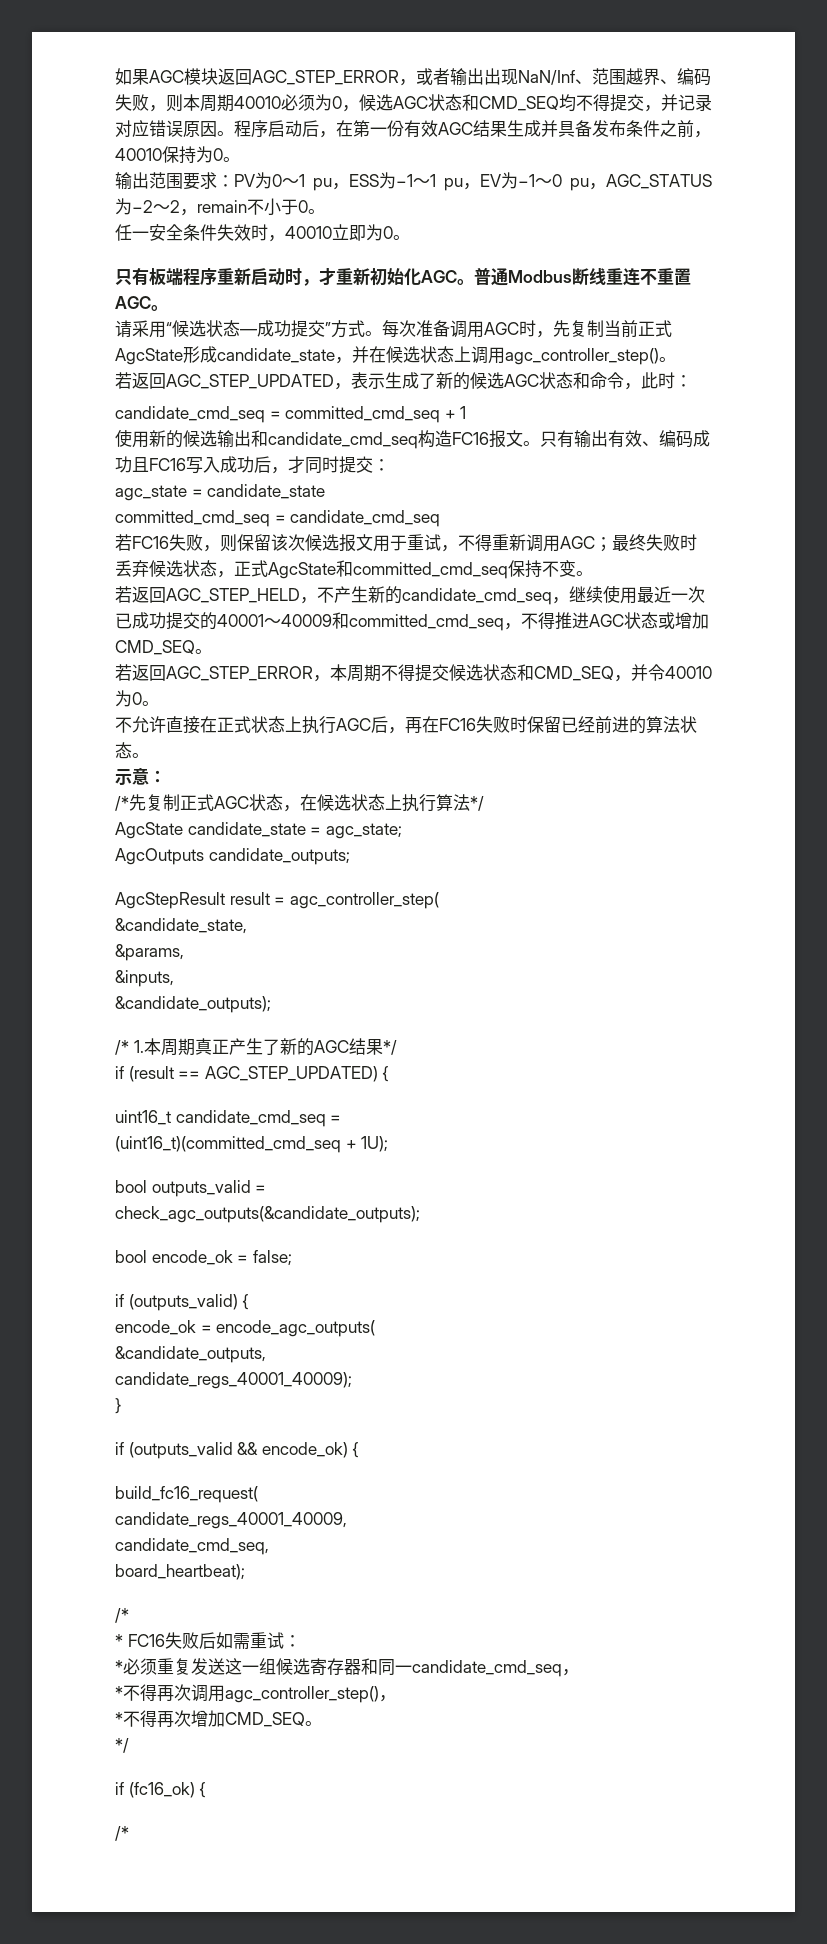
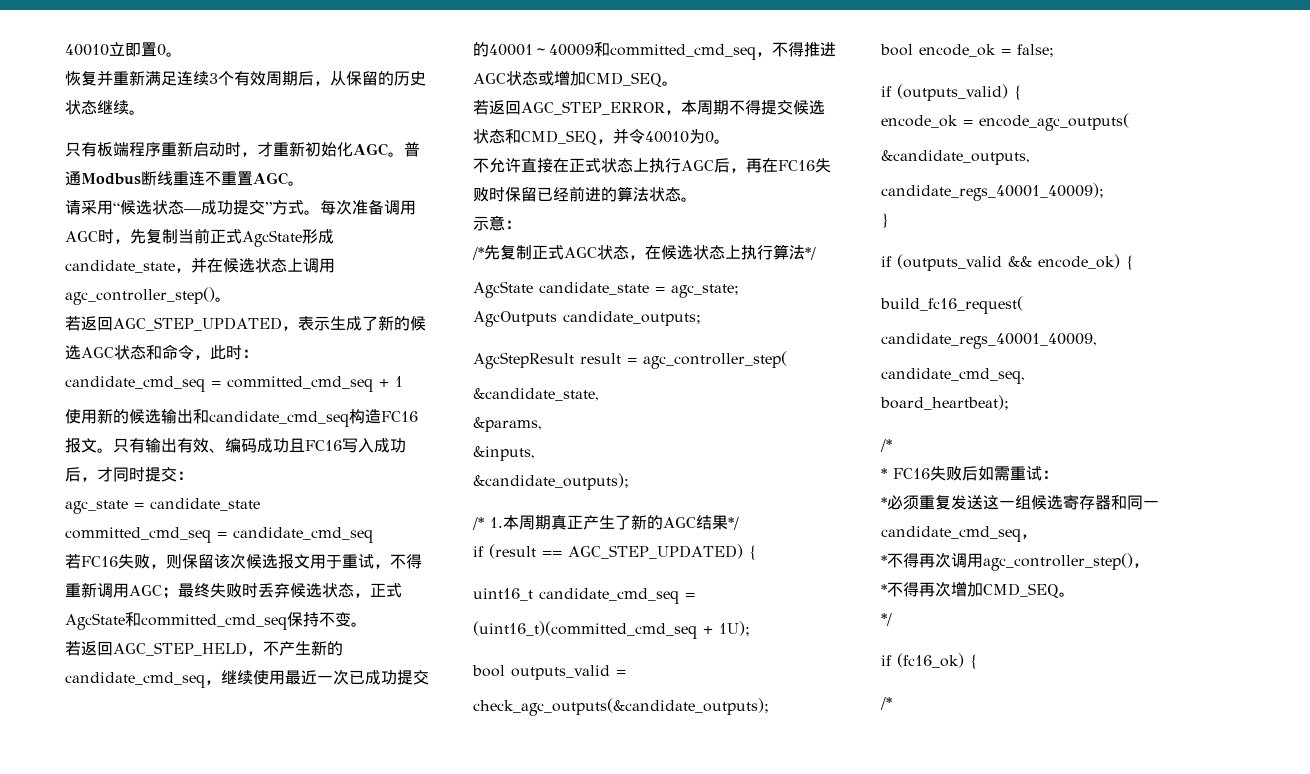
[115,68,711,86] [115,94,712,112] [115,120,711,138] [115,146,240,164] [115,172,712,191] [115,198,325,216] [115,224,393,242] 如果AGC模块返回AGC_STEP_ERROR，或者输出出现NaN/Inf、范围越界、编码失败，则本周期40010必须为0，候选AGC状态和CMD_SEQ均不得提交，并记录对应错误原因。程序启动后，在第一份有效AGC结果生成并具备发布条件之前，40010保持为0。 // 输出范围要求：PV为0～1 pu，ESS为−1～1 pu，EV为−1～0 pu，AGC_STATUS为−2～2，remain不小于0。 // 任一安全条件失效时，40010立即为0 -> [65,42,182,57] [65,70,426,86] [65,100,129,115] 40010立即置0。 // 恢复并重新满足连续3个有效周期后，从保留的历史状态继续

